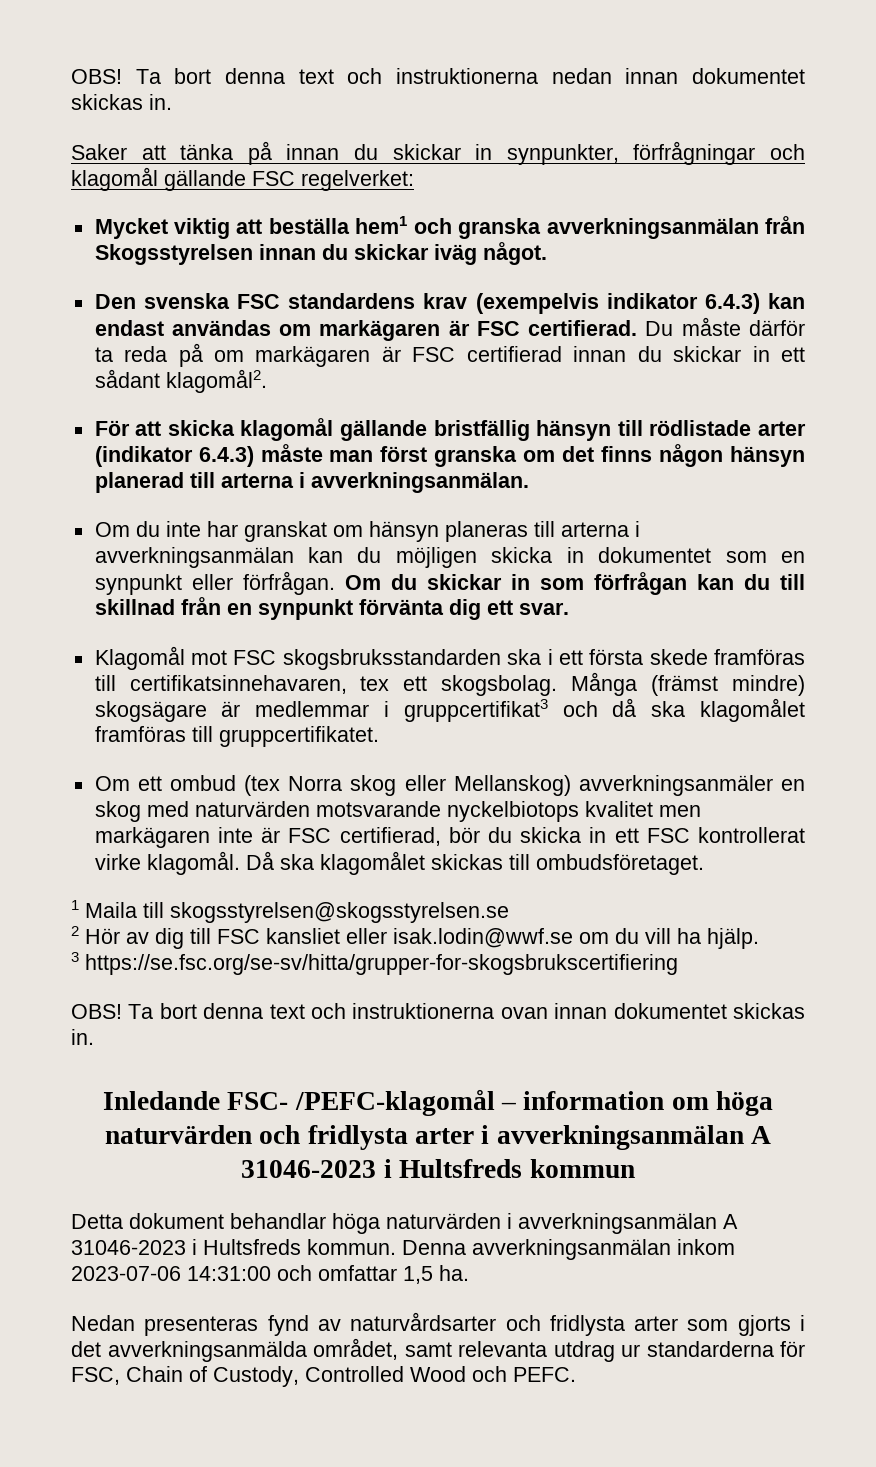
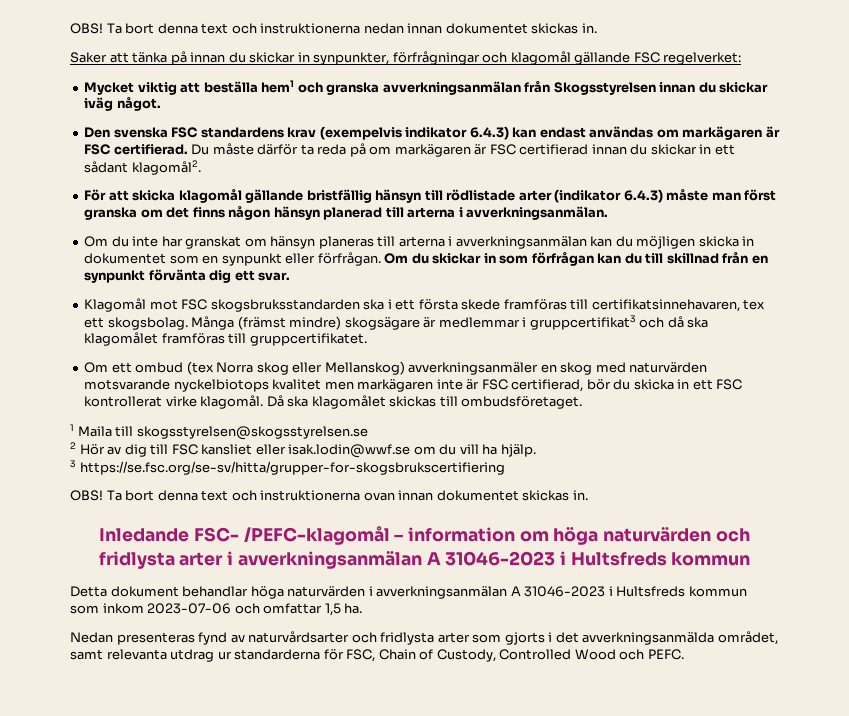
[307,1239,671,1260] kommun. Denna avverkningsanmälan -> [688,586,747,597] [70,605,99,614] kommun som
[187,1266,271,1281] 14:31:00 -> (232, 608) none

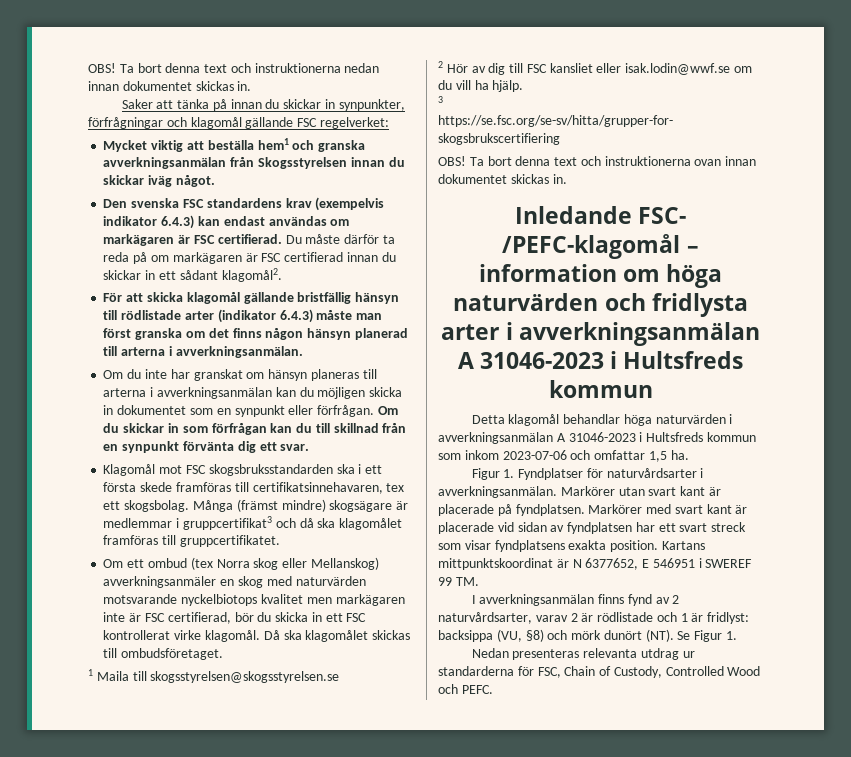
[110,586,179,597] dokument -> [508,414,560,426] klagomål
[70,631,778,645] [70,649,103,660] Nedan presenteras fynd av naturvårdsarter och fridlysta arter som gjorts i det avverkningsanmälda området, samt -> [471,468,704,480] [438,486,721,498] [438,504,748,516] [438,522,747,534] [438,540,705,552] [438,558,753,570] [438,577,479,586] [471,594,680,606] [438,612,750,624] [438,629,738,642] [471,648,580,660] Figur 1. Fyndplatser för naturvårdsarter i avverkningsanmälan. Markörer utan svart kant är placerade på fyndplatsen. Markörer med svart kant är placerade vid sidan av fyndplatsen har ett svart streck som visar fyndplatsens exakta position. Kartans mittpunktskoordinat är N 6377652, E 546951 i SWEREF 99 TM. // I avverkningsanmälan finns fynd av 2 naturvårdsarter, varav 2 är rödlistade och 1 är fridlyst: backsippa (VU, §8) och mörk dunört (NT). Se Figur 1. // Nedan presenteras

